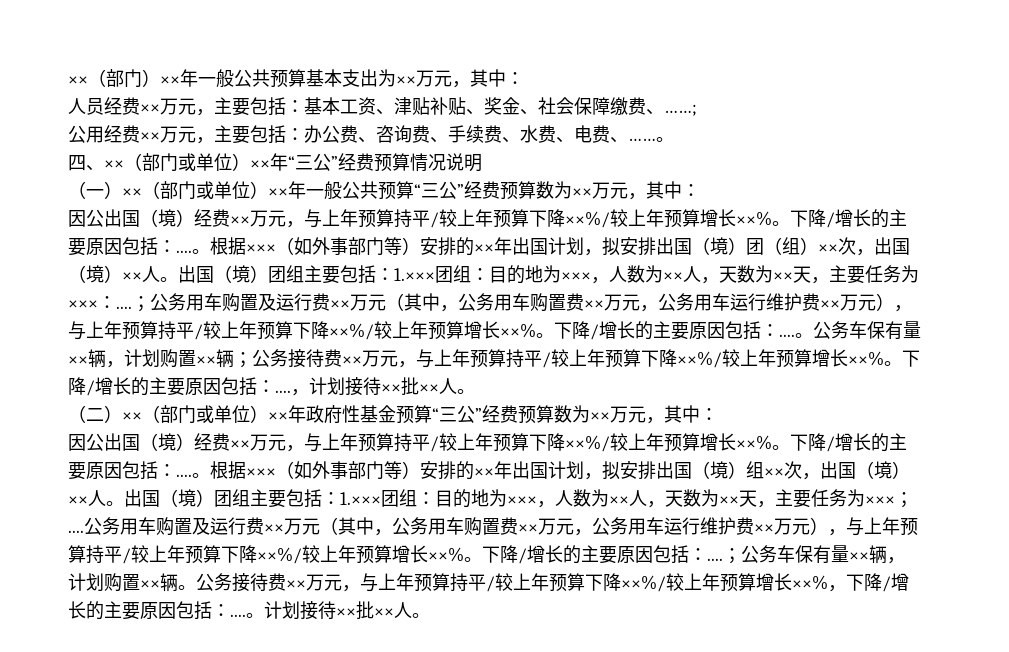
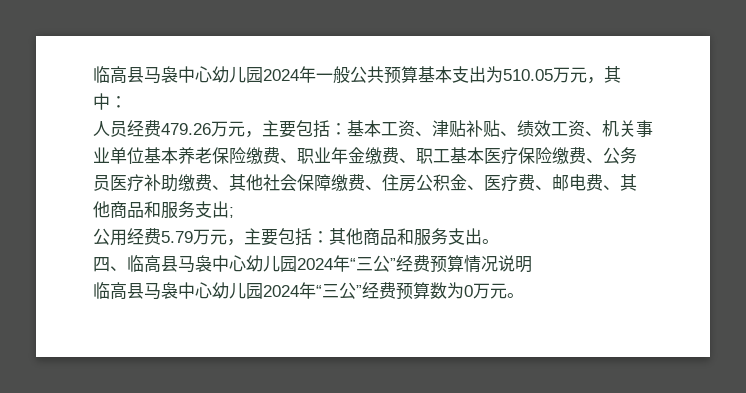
[68,69,180,87] ××（部门）×× -> [93,66,299,84] 临高县马袅中心幼儿园2024
[396,76,416,85] ×× -> [503,69,553,81] 510.05
[140,104,160,113] ×× -> [161,123,211,135] 479.26
[484,97,697,116] 奖金、社会保障缴费、……; -> [517,120,653,137] [93,147,637,165] [93,174,637,192] [93,201,234,219] 绩效工资、机关事业单位基本养老保险缴费、职业年金缴费、职工基本医疗保险缴费、公务员医疗补助缴费、其他社会保障缴费、住房公积金、医疗费、邮电费、其他商品和服务支出;
[140,125,674,144] [68,153,270,171] ××万元，主要包括：办公费、咨询费、手续费、水费、电费、……。 // 四、××（部门或单位）×× -> [161,228,499,246] [93,255,333,273] 5.79万元，主要包括：其他商品和服务支出。 // 四、临高县马袅中心幼儿园2024
[68,181,700,200] [68,209,907,228] [68,237,910,256] [68,265,919,284] [68,293,912,312] [68,321,921,340] [68,349,920,368] [68,377,475,396] [68,405,718,424] [68,433,907,452] [68,461,910,480] [68,489,913,508] [68,517,918,536] [68,545,905,564] [68,573,909,592] [68,601,412,620] （一）××（部门或单位）××年一般公共预算“三公”经费预算数为××万元，其中： // 因公出国（境）经费××万元，与上年预算持平/较上年预算下降××%/较上年预算增长××%。下降/增长的主要原因包括：....。根据×××（如外事部门等）安排的××年出国计划，拟安排出国（境）团（组）××次，出国（境）××人。出国（境）团组主要包括：1.×××团组：目的地为×××，人数为××人，天数为××天，主要任务为×××：....；公务用车购置及运行费××万元（其中，公务用车购置费××万元，公务用车运行维护费××万元），与上年预算持平/较上年预算下降××%/较上年预算增长××%。下降/增长的主要原因包括：....。公务车保有量××辆，计划购置××辆；公务接待费××万元，与上年预算持平/较上年预算下降××%/较上年预算增长××%。下降/增长的主要原因包括：....，计划接待××批××人。 // （二）××（部门或单位）××年政府性基金预算“三公”经费预算数为××万元，其中： // 因公出国（境）经费××万元，与上年预算持平/较上年预算下降××%/较上年预算增长××%。下降/增长的主要原因包括：....。根据×××（如外事部门等）安排的××年出国计划，拟安排出国（境）组××次，出国（境）××人。出国（境）团组主要包括：1.×××团组：目的地为×××，人数为××人，天数为××天，主要任务为×××；....公务用车购置及运行费××万元（其中，公务用车购置费××万元，公务用车运行维护费××万元），与上年预算持平/较上年预算下降××%/较上年预算增长××%。下降/增长的主要原因包括：....；公务车保有量××辆，计划购置××辆。公务接待费××万元，与上年预算持平/较上年预算下降××%/较上年预算增长××%，下降/增长的主要原因包括：....。计划接待××批××人 -> [93,282,507,300] 临高县马袅中心幼儿园2024年“三公”经费预算数为0万元

